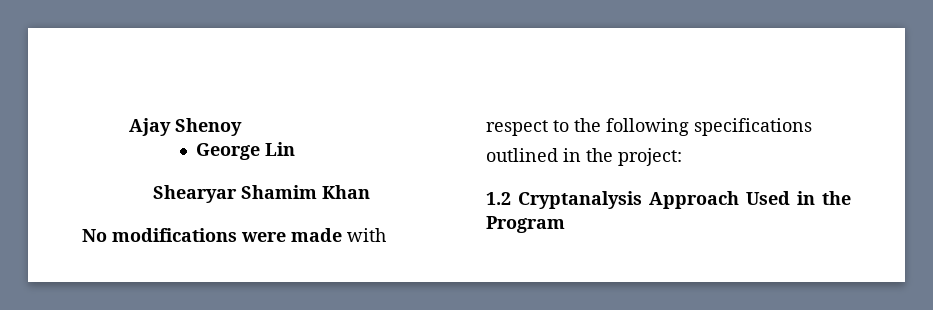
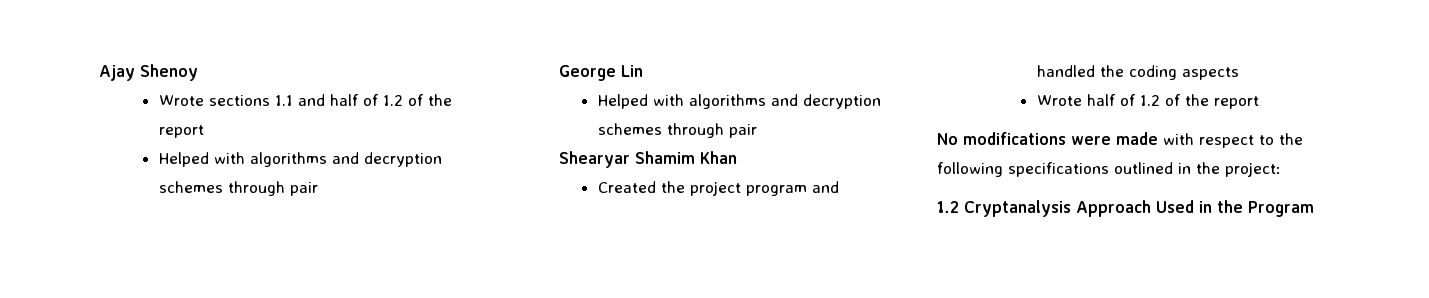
[195,142,295,160] [152,185,370,203] George Lin // Shearyar Shamim Khan -> [158,94,452,106] [158,125,204,138] [158,152,442,167] [158,181,318,196] [558,65,643,81] [597,94,881,109] [597,123,757,138] [558,151,737,168] [597,181,839,196] [1036,65,1239,80] [1036,94,1259,109] Wrote sections 1.1 and half of 1.2 of the report // Helped with algorithms and decryption schemes through pair // George Lin // Helped with algorithms and decryption schemes through pair // Shearyar Shamim Khan // Created the project program and handled the coding aspects // Wrote half of 1.2 of the report
(812, 127) // -> (1109, 169) none

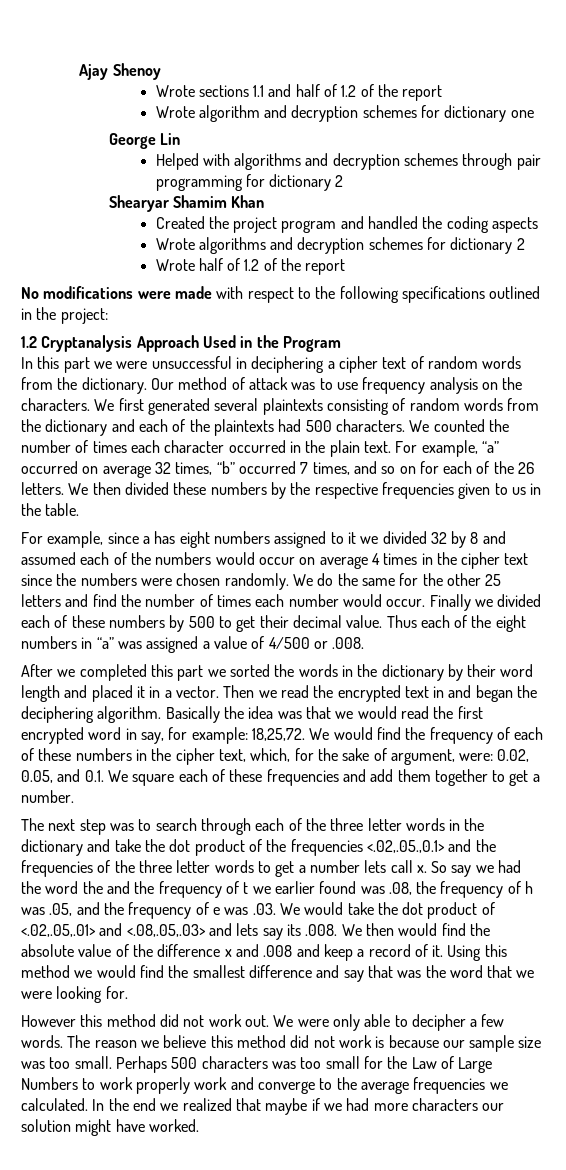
[158,152,442,167] [158,181,318,196] Helped with algorithms and decryption schemes through pair -> [155,105,534,122] Wrote algorithm and decryption schemes for dictionary one
(757, 131) none -> [155,174,344,191] programming for dictionary 2
(1239, 73) none -> [155,237,525,254] // Wrote algorithms and decryption schemes for dictionary 2
(1314, 209) none -> [21,356,522,373] [21,377,523,394] [21,398,540,415] [21,419,509,436] [21,440,499,457] [21,461,535,478] [21,482,542,499] [21,503,80,516] [21,531,506,548] [21,552,529,569] [21,573,502,590] [21,594,542,611] [21,615,526,632] [21,636,365,653] [21,664,534,681] [21,685,538,702] [21,706,483,723] [21,727,544,744] [21,748,530,765] [21,769,540,786] [21,790,74,803] [21,818,485,835] [21,839,496,856] [21,860,522,877] [21,881,534,898] [21,902,495,919] [21,923,490,940] [21,944,507,961] [21,965,535,982] [21,986,128,1003] [21,1014,505,1031] [21,1035,542,1052] [21,1056,493,1073] [21,1077,508,1094] [21,1098,505,1115] [21,1119,199,1136] // In this part we were unsuccessful in deciphering a cipher text of random words from the dictionary. Our method of attack was to use frequency analysis on the characters. We first generated several plaintexts consisting of random words from the dictionary and each of the plaintexts had 500 characters. We counted the number of times each character occurred in the plain text. For example, “a” occurred on average 32 times, “b” occurred 7 times, and so on for each of the 26 letters. We then divided these numbers by the respective frequencies given to us in the table. // For example, since a has eight numbers assigned to it we divided 32 by 8 and assumed each of the numbers would occur on average 4 times in the cipher text since the numbers were chosen randomly. We do the same for the other 25 letters and find the number of times each number would occur. Finally we divided each of these numbers by 500 to get their decimal value. Thus each of the eight numbers in “a” was assigned a value of 4/500 or .008. // After we completed this part we sorted the words in the dictionary by their word length and placed it in a vector. Then we read the encrypted text in and began the deciphering algorithm. Basically the idea was that we would read the first encrypted word in say, for example: 18,25,72. We would find the frequency of each of these numbers in the cipher text, which, for the sake of argument, were: 0.02, 0.05, and 0.1. We square each of these frequencies and add them together to get a number. // The next step was to search through each of the three letter words in the dictionary and take the dot product of the frequencies <.02,.05.,0.1> and the frequencies of the three letter words to get a number lets call x. So say we had the word the and the frequency of t we earlier found was .08, the frequency of h was .05, and the frequency of e was .03. We would take the dot product of <.02,.05,.01> and <.08,.05,.03> and lets say its .008. We then would find the absolute value of the difference x and .008 and keep a record of it. Using this method we would find the smallest difference and say that was the word that we were looking for. // However this method did not work out. We were only able to decipher a few words. The reason we believe this method did not work is because our sample size was too small. Perhaps 500 characters was too small for the Law of Large Numbers to work properly work and converge to the average frequencies we calculated. In the end we realized that maybe if we had more characters our solution might have worked.

